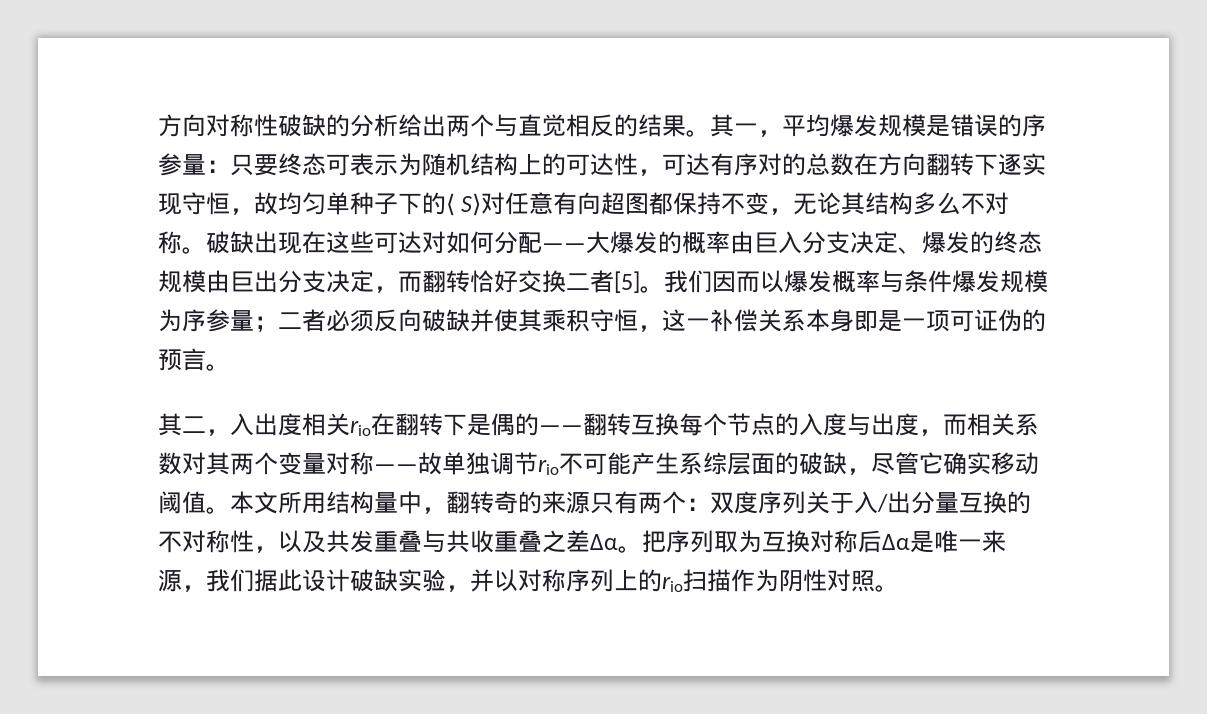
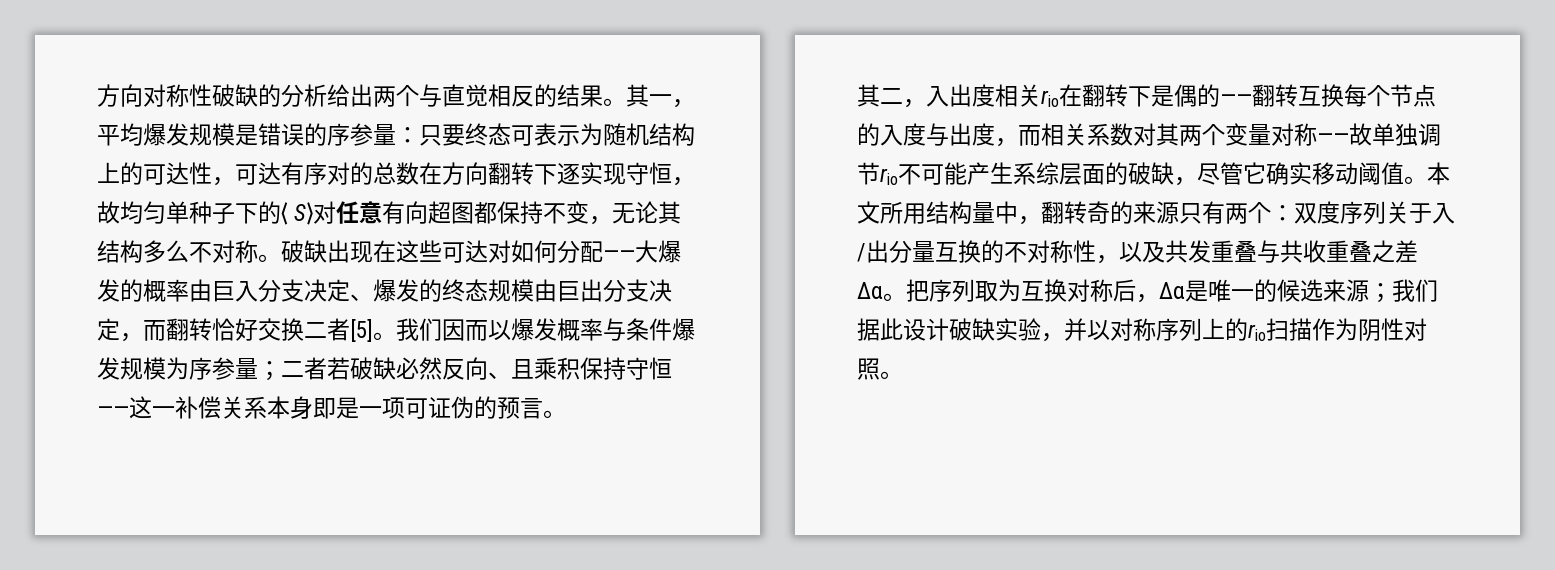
[326,309,662,332] 必须反向破缺并使其乘积守恒， -> [327,357,672,380] [97,406,129,416] 若破缺必然反向、且乘积保持守恒——
(882, 541) none -> [1136,294,1159,303] ，
[982,530,1006,553] [158,569,206,592] 来源， -> [1254,279,1392,303] 的候选来源；

